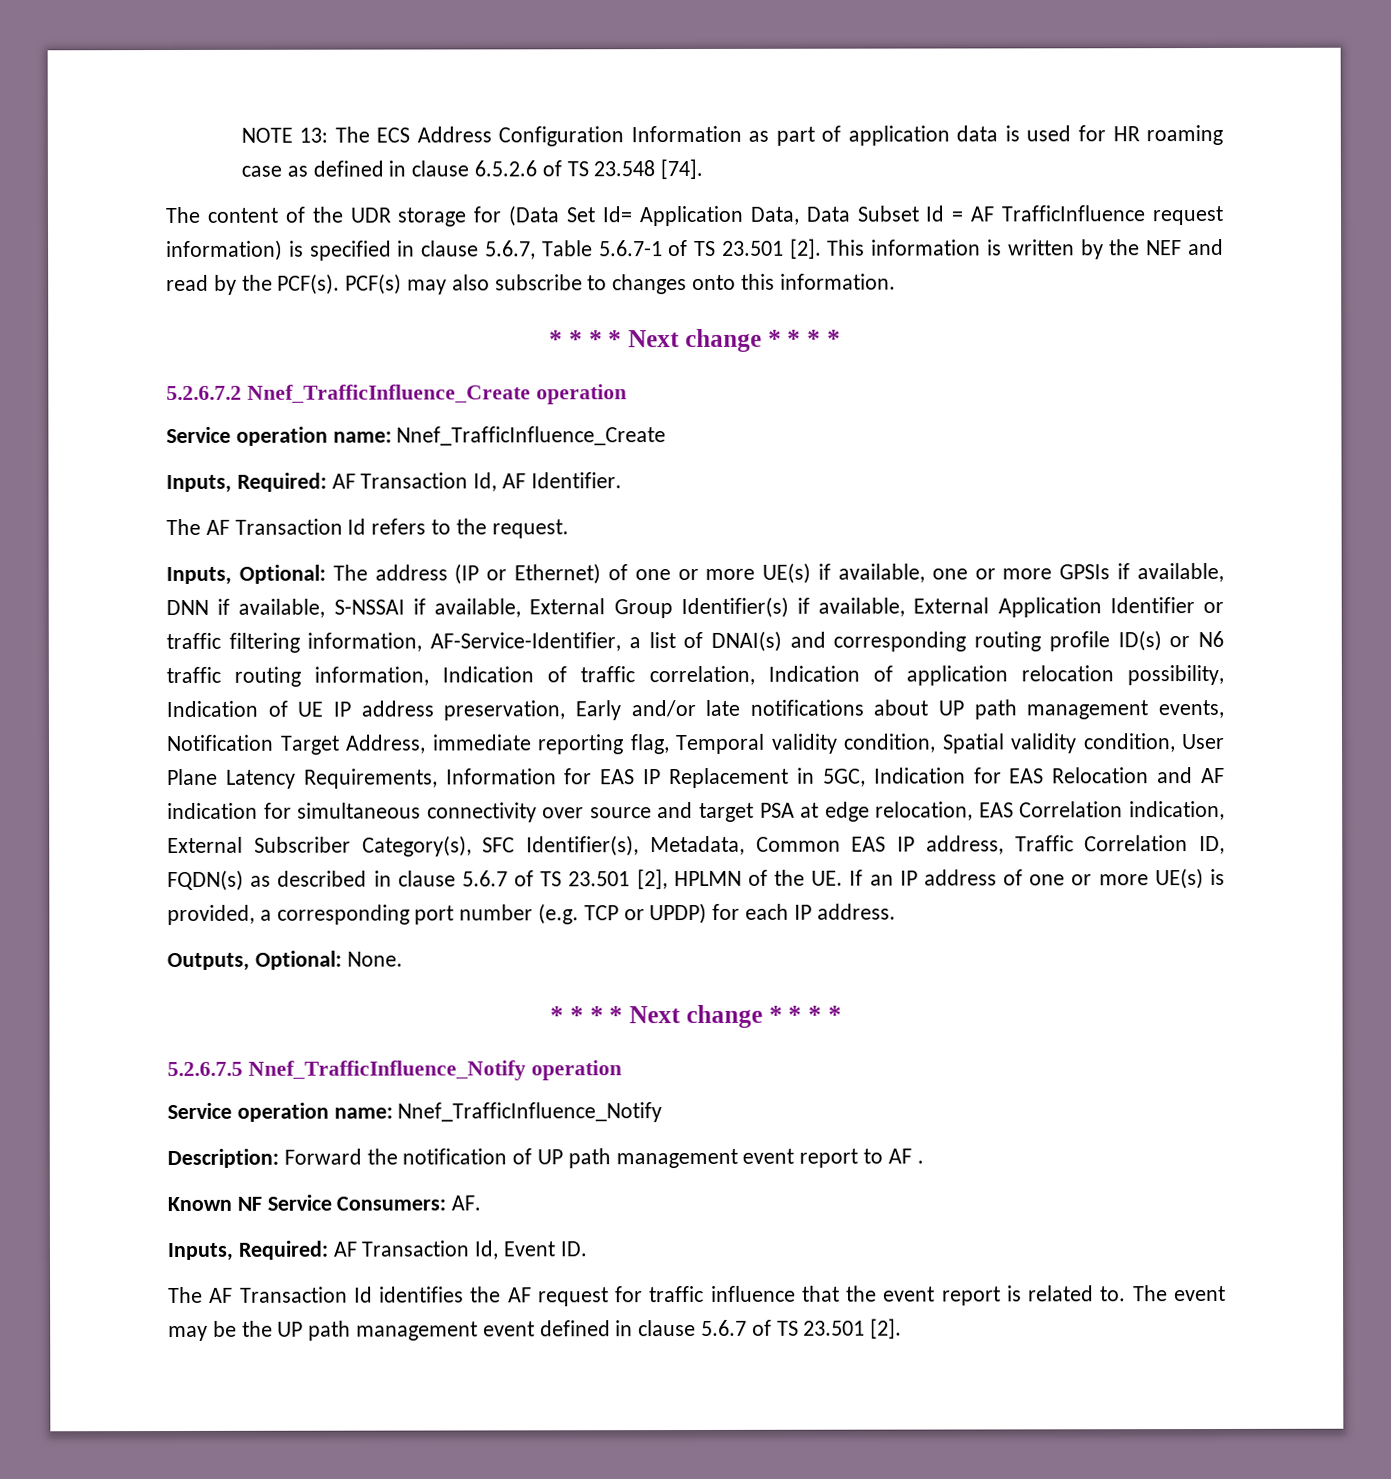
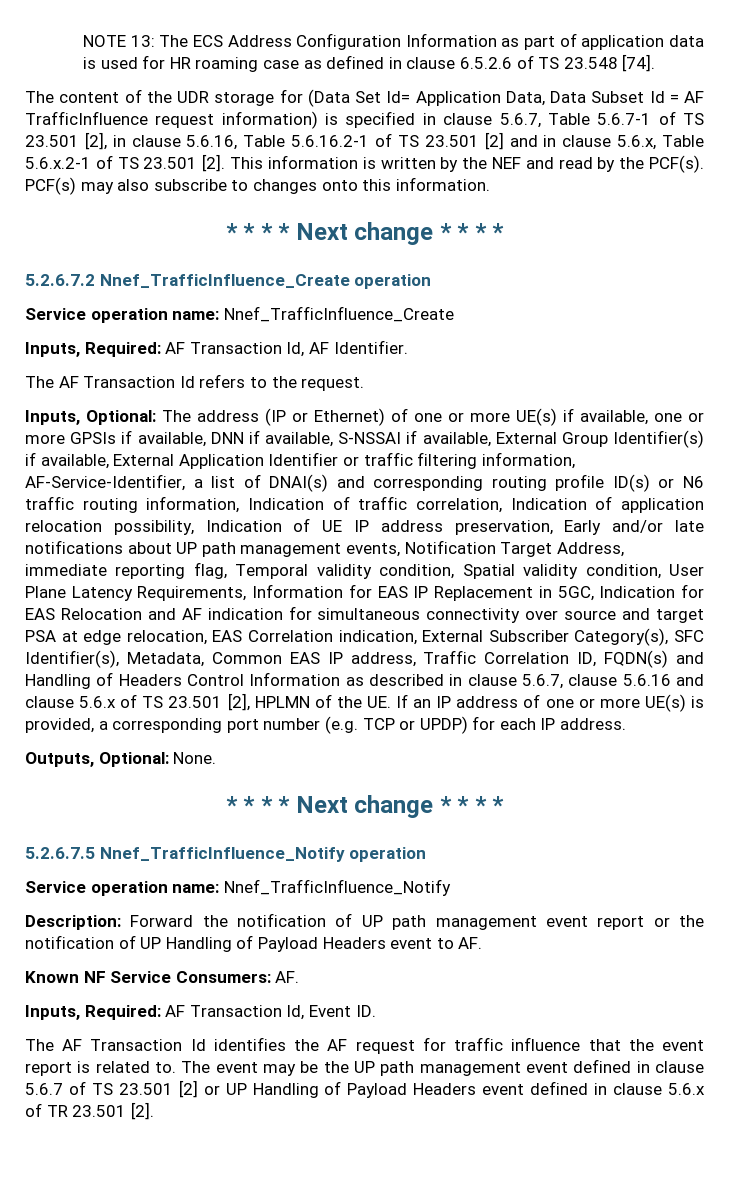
(784, 248) none -> [84,132,705,150] [25,155,198,169] [2], in clause 5.6.16, Table 5.6.16.2-1 of TS 23.501 [2] and in clause 5.6.x, Table 5.6.x.2-1 of TS 23.501
[250,870,508,887] as described in clause 5.6.7 -> [675,652,704,664] [25,672,705,689] [25,696,117,708] and Handling of Headers Control Information as described in clause 5.6.7, clause 5.6.16 and clause 5.6.x
[863,1148,924,1164] to AF . -> [653,915,705,927] [25,935,483,952] or the notification of UP Handling of Payload Headers event to AF.
(866, 1328) none -> [178,1080,705,1098] [25,1103,127,1117] [2] or UP Handling of Payload Headers event defined in clause 5.6.x of TR 23.501

